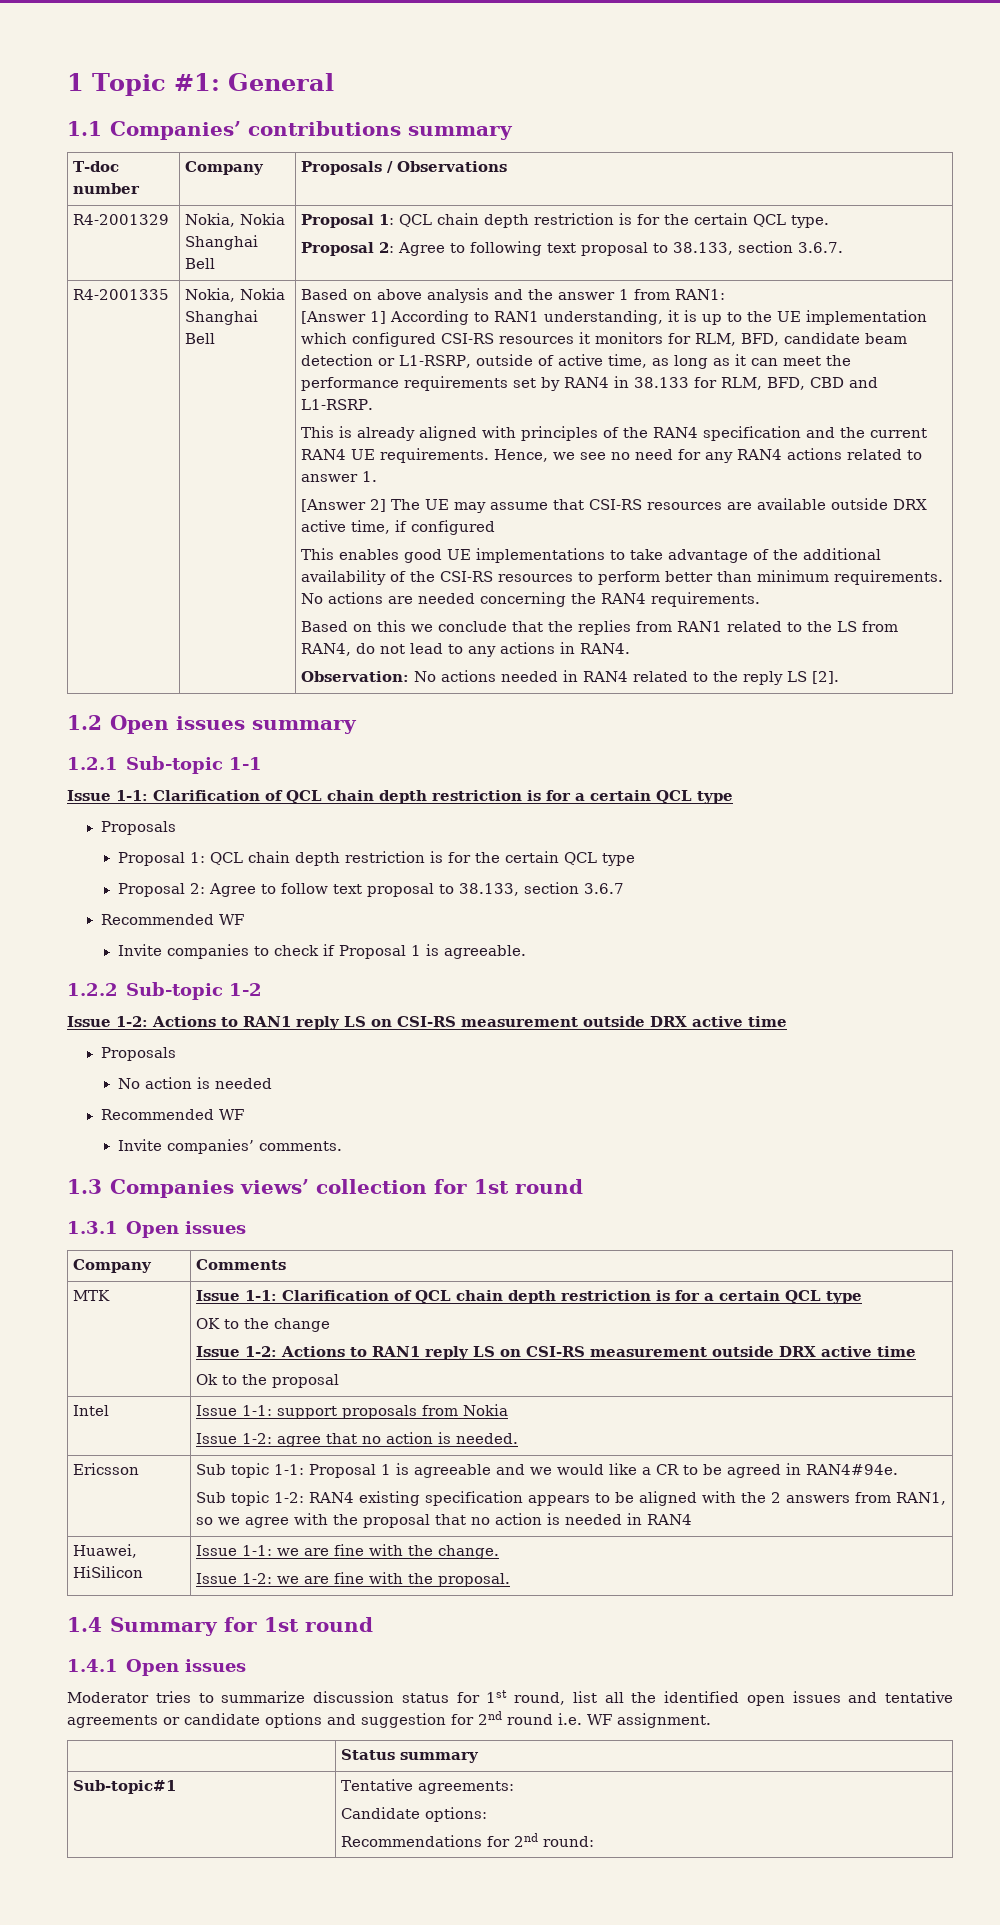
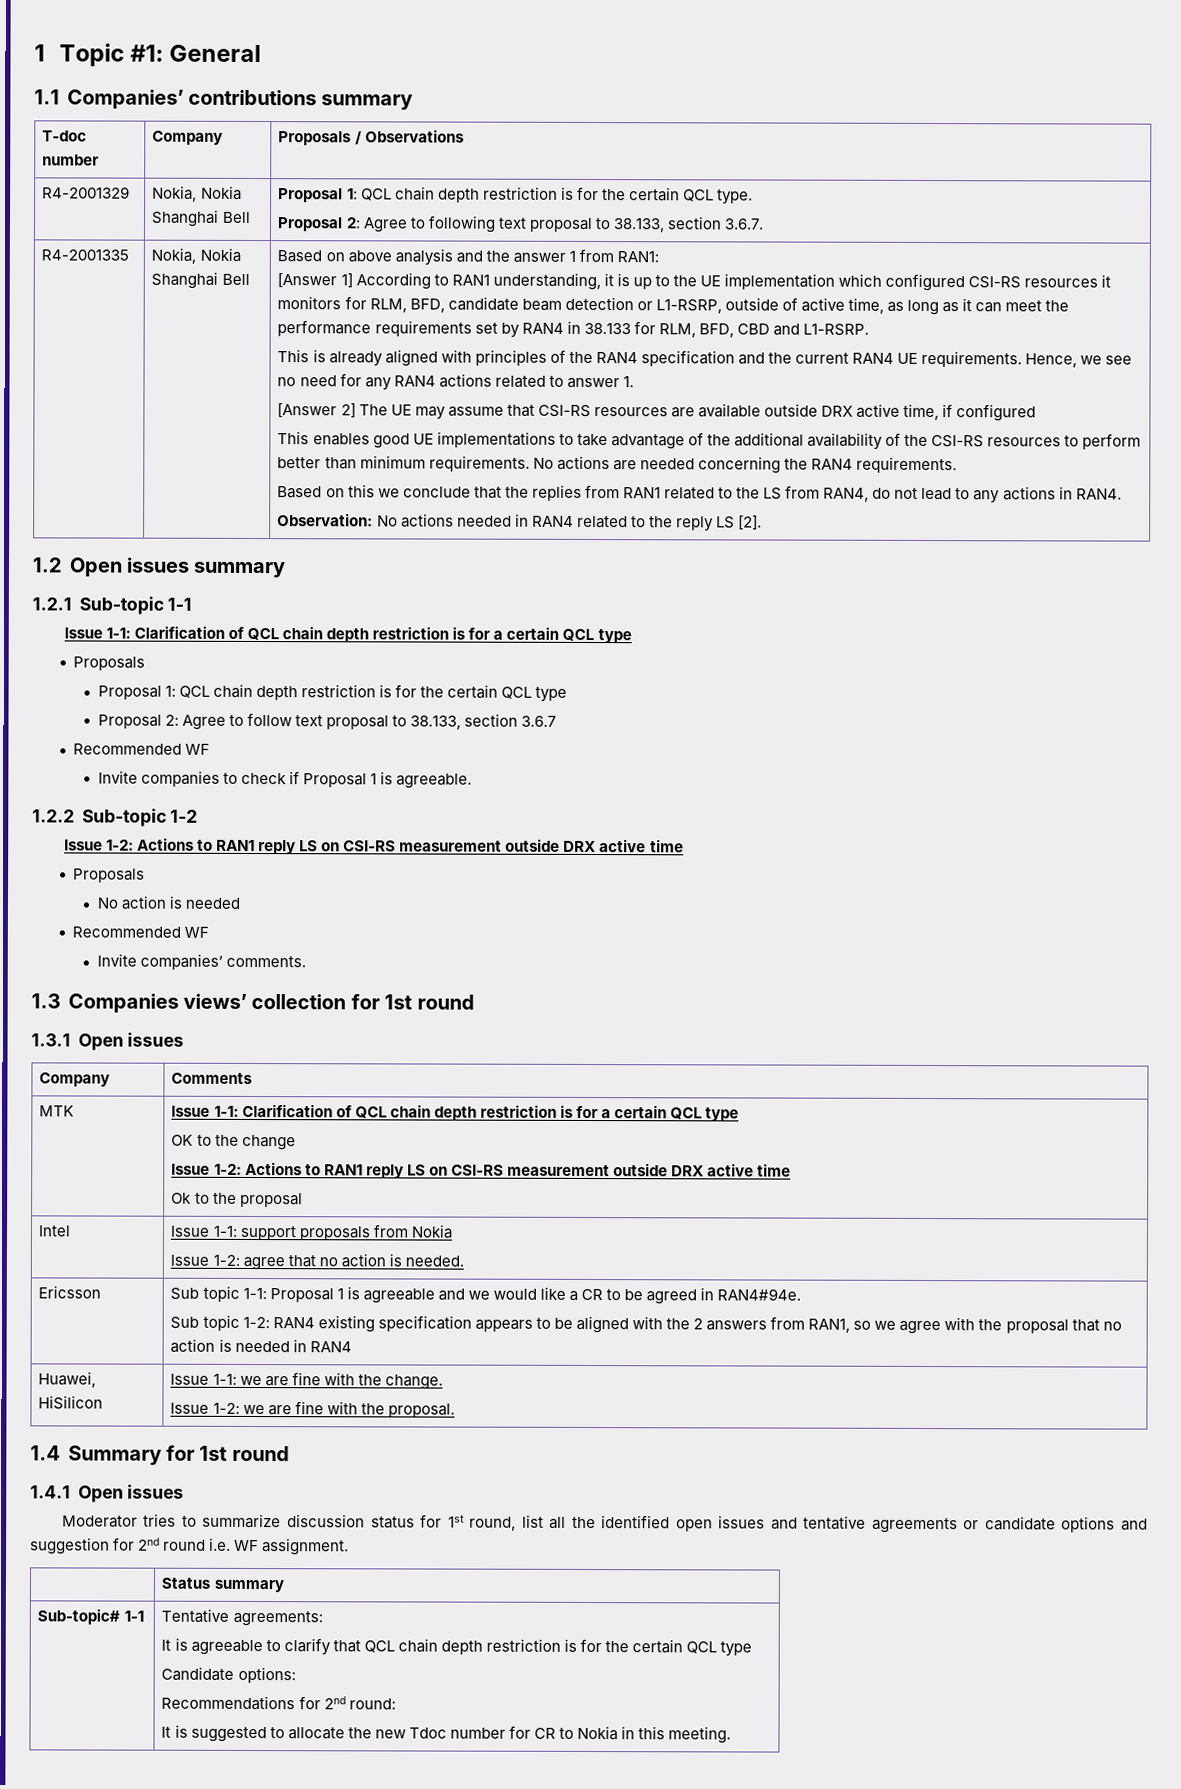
[73,1780,177,1794] Sub-topic#1 -> [37,1608,144,1625] Sub-topic# 1-1
(514, 1787) none -> [161,1637,753,1657] // It is agreeable to clarify that QCL chain depth restriction is for the certain QCL type
(595, 1841) none -> [161,1724,732,1744] // It is suggested to allocate the new Tdoc number for CR to Nokia in this meeting.

